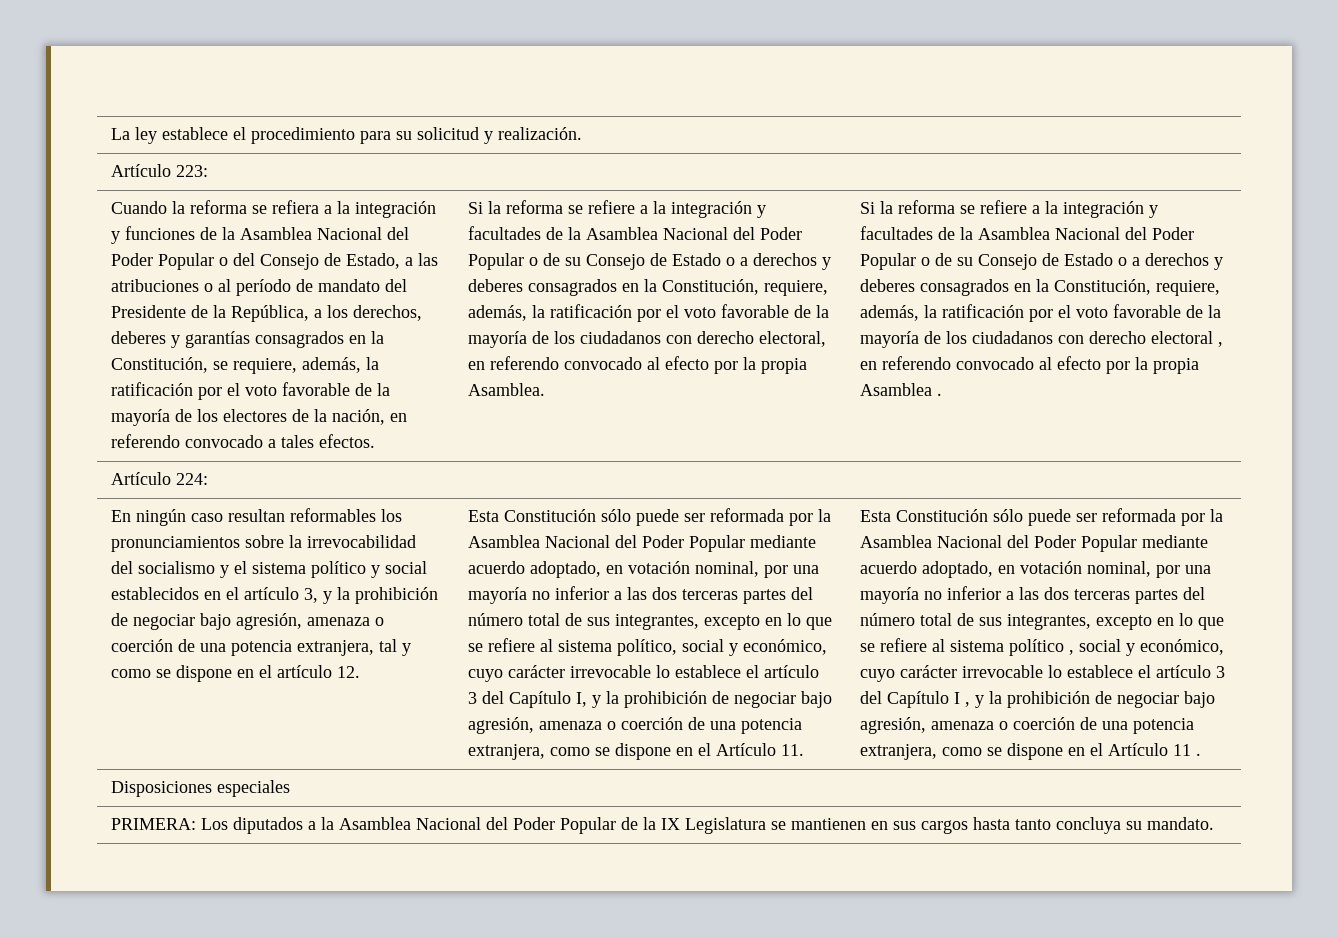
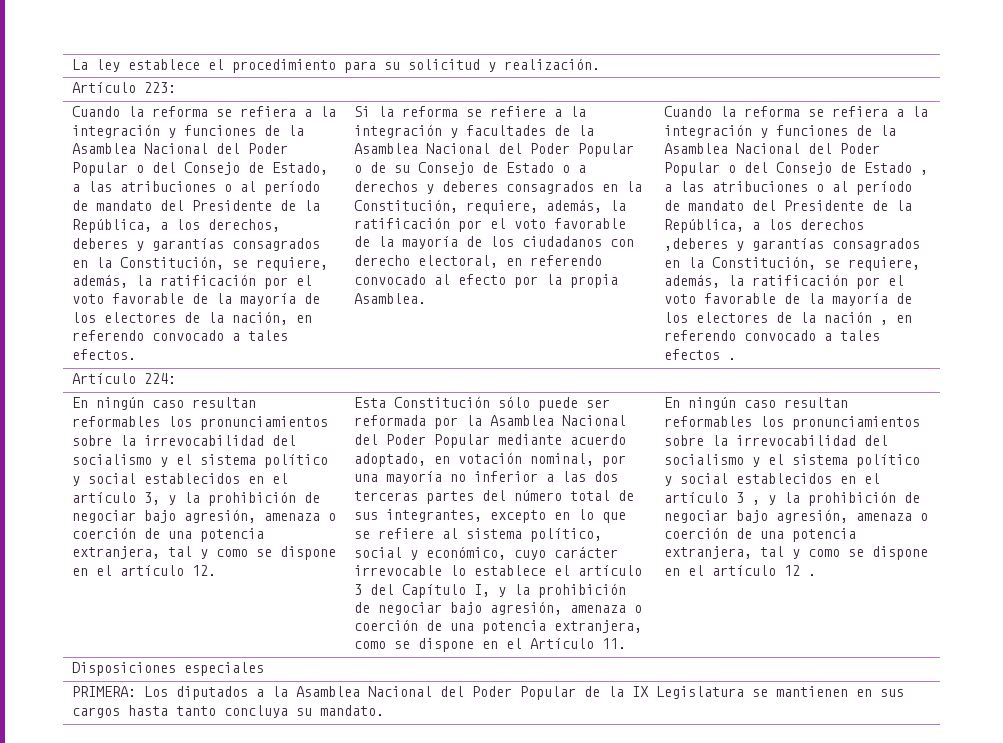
[860,200,1159,218] [860,226,1195,240] [860,253,1224,270] [860,279,1152,296] Si la reforma se refiere a la integración y facultades de la Asamblea Nacional del Poder Popular o de su Consejo de Estado o a derechos y deberes consagrados en la Constitución, -> [664,106,929,117] [664,124,897,138] [664,143,881,154] [664,162,929,176] [664,181,913,195] [664,200,913,211] [664,219,865,233] [664,238,921,251] [664,256,841,270] Cuando la reforma se refiera a la integración y funciones de la Asamblea Nacional del Poder Popular o del Consejo de Estado , a las atribuciones o al período de mandato del Presidente de la República, a los derechos ,deberes y garantías consagrados en la Constitución, se
[972,331,1224,347] [860,356,1200,374] [860,383,933,396] ciudadanos con derecho electoral , en referendo convocado al efecto por la propia Asamblea -> [696,311,913,325] [664,330,881,341] [664,349,721,360] electores de la nación , en referendo convocado a tales efectos
[860,508,1224,526] [860,535,1209,552] [860,561,1212,578] [860,586,1206,604] [860,613,1225,630] [860,638,1225,656] [860,665,1226,682] [860,691,961,708] Esta Constitución sólo puede ser reformada por la Asamblea Nacional del Poder Popular mediante acuerdo adoptado, en votación nominal, por una mayoría no inferior a las dos terceras partes del número total de sus integrantes, excepto en lo que se refiere al sistema político , social y económico, cuyo carácter irrevocable lo establece el artículo 3 del Capítulo I -> [664,397,849,410] [664,416,921,430] [664,435,889,446] [664,454,921,468] [664,473,881,486] [664,492,745,503] En ningún caso resultan reformables los pronunciamientos sobre la irrevocabilidad del socialismo y el sistema político y social establecidos en el artículo 3
[942,743,1192,760] como se dispone en el Artículo 11 -> [760,546,929,560] [664,565,801,576] tal y como se dispone en el artículo 12

